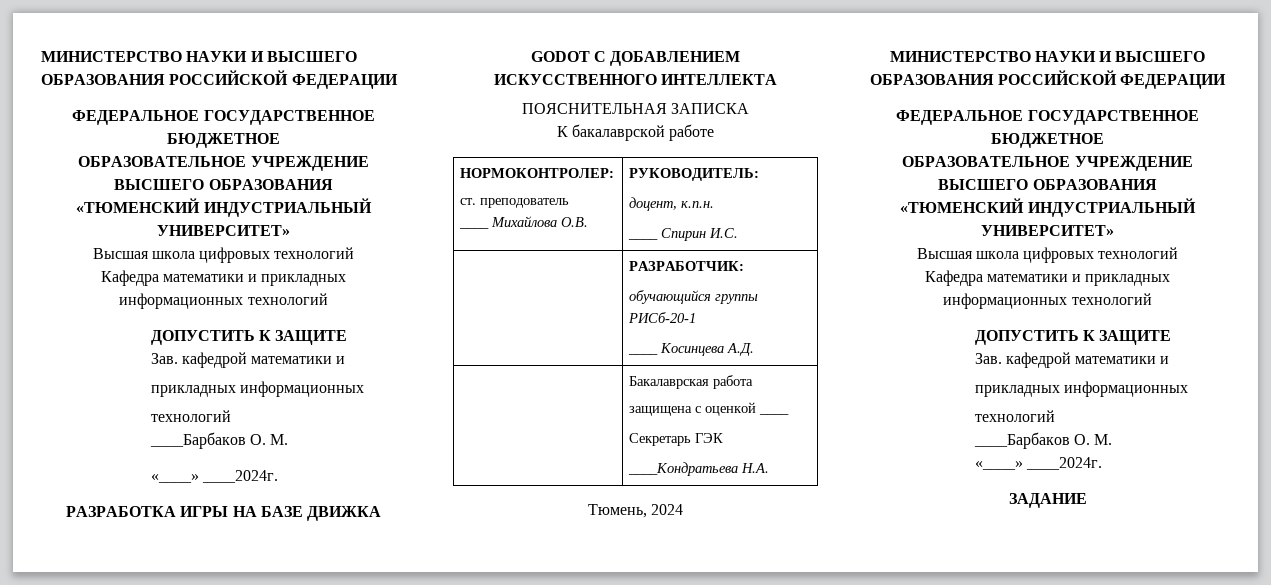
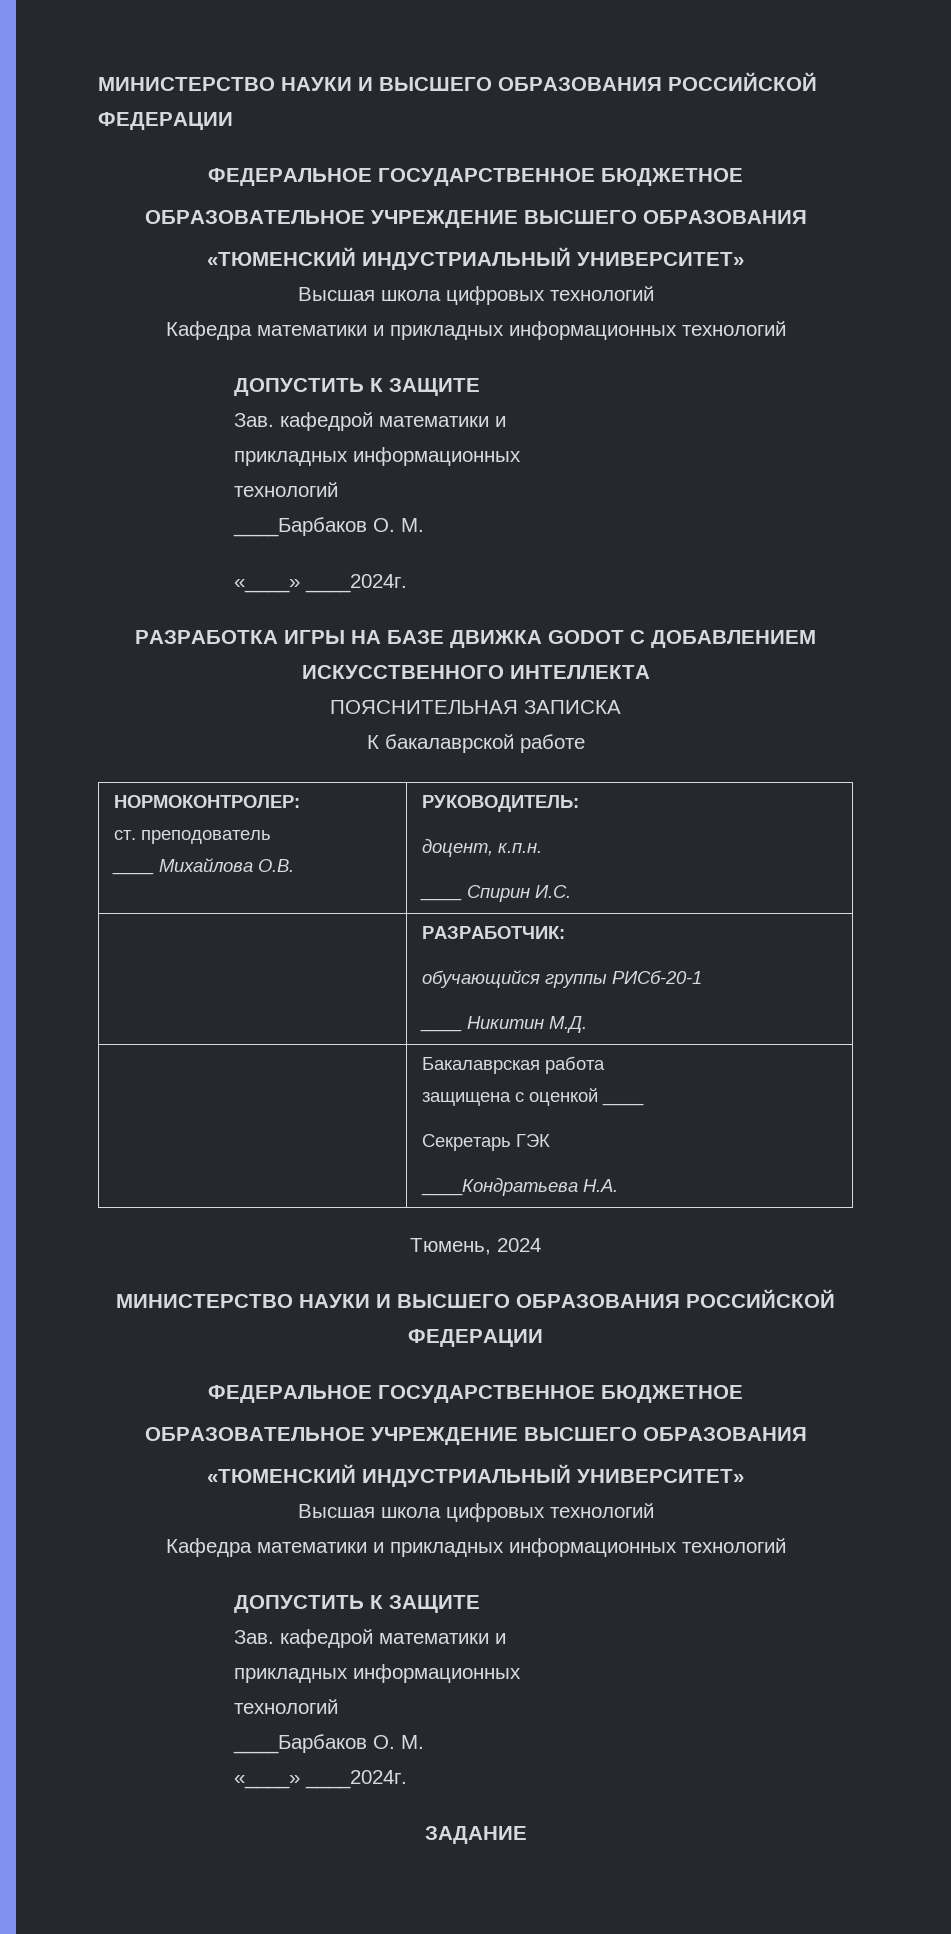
[660,343,755,356] Косинцева А.Д. -> [466,1016,587,1033] Никитин М.Д.

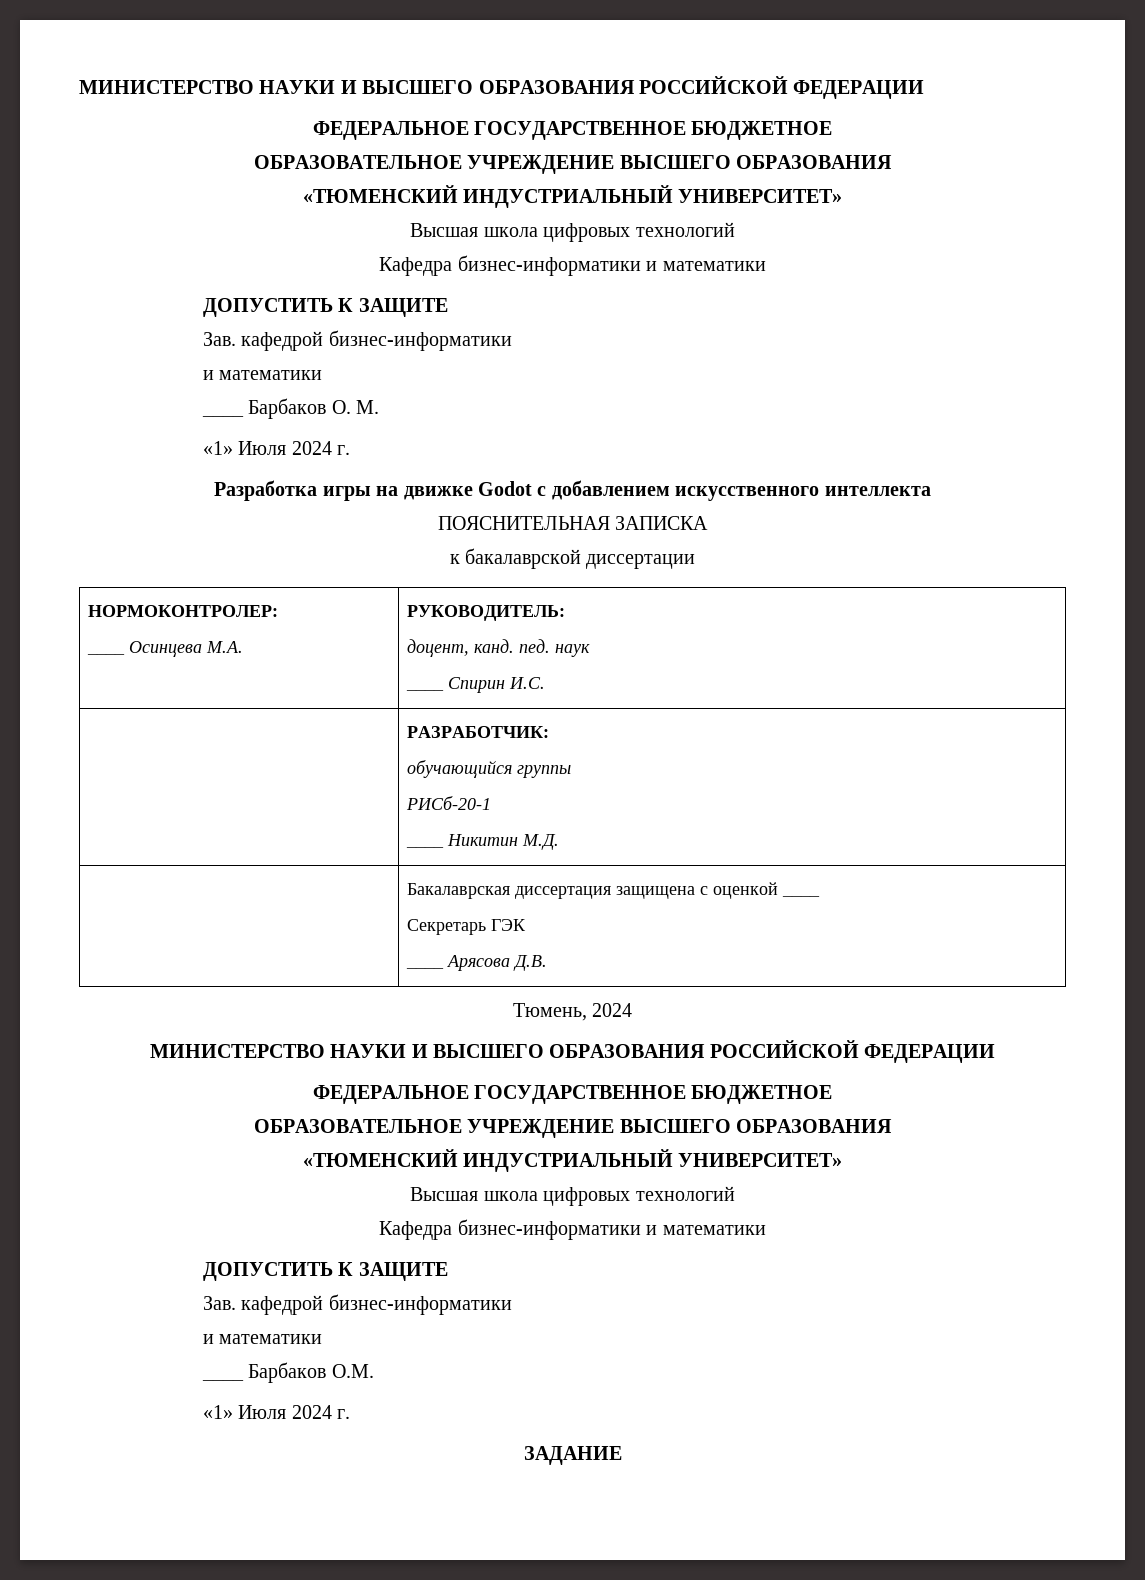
[256,321,786,340] [233,378,480,396] [233,412,506,431] [233,447,521,466] [233,482,338,497] [232,517,424,537] [233,574,407,593] [135,630,816,648] [301,665,650,679] математики и прикладных информационных технологий // ДОПУСТИТЬ К ЗАЩИТЕ // Зав. кафедрой математики и // прикладных информационных // технологий // ____Барбаков О. М. // «____» ____2024г. // РАЗРАБОТКА ИГРЫ НА БАЗЕ ДВИЖКА GODOT С ДОБАВЛЕНИЕМ ИСКУССТВЕННОГО ИНТЕЛЛЕКТА -> [457,255,766,276] [202,298,448,317] [202,330,512,351] [202,370,323,380] [201,398,380,419] [202,441,351,455] [214,480,931,501] бизнес-информатики и математики // ДОПУСТИТЬ К ЗАЩИТЕ // Зав. кафедрой бизнес-информатики // и математики // ____ Барбаков О. М. // «1» Июля 2024 г. // Разработка игры на движке Godot с добавлением искусственного интеллекта
[366,734,585,753] К бакалаврской работе -> [449,548,696,569] к бакалаврской диссертации
[113,830,271,844] [111,872,154,875] [158,858,294,872] // ст. преподователь // ____ Михайлова О.В. -> [87,641,244,657] // ____ Осинцева М.А.
[497,843,542,853] к.п.н. -> [474,639,591,657] канд. пед. наук
(607, 981) none -> (572, 771) //
[544,1056,605,1074] работа // -> [515,886,612,899] диссертация
[420,1178,618,1196] ____Кондратьева Н.А. -> [406,955,548,971] ____ Арясова Д.В.
[256,1538,786,1557] [233,1595,480,1613] [233,1629,506,1648] [233,1664,521,1683] [233,1699,338,1714] [232,1734,424,1754] [233,1770,407,1789] математики и прикладных информационных технологий // ДОПУСТИТЬ К ЗАЩИТЕ // Зав. кафедрой математики и // прикладных информационных // технологий // ____Барбаков О. М. // «____» ____2024г. -> [457,1219,766,1240] [202,1262,448,1281] [202,1294,512,1315] [202,1334,323,1344] [201,1362,374,1383] [202,1405,351,1419] бизнес-информатики и математики // ДОПУСТИТЬ К ЗАЩИТЕ // Зав. кафедрой бизнес-информатики // и математики // ____ Барбаков О.М. // «1» Июля 2024 г.

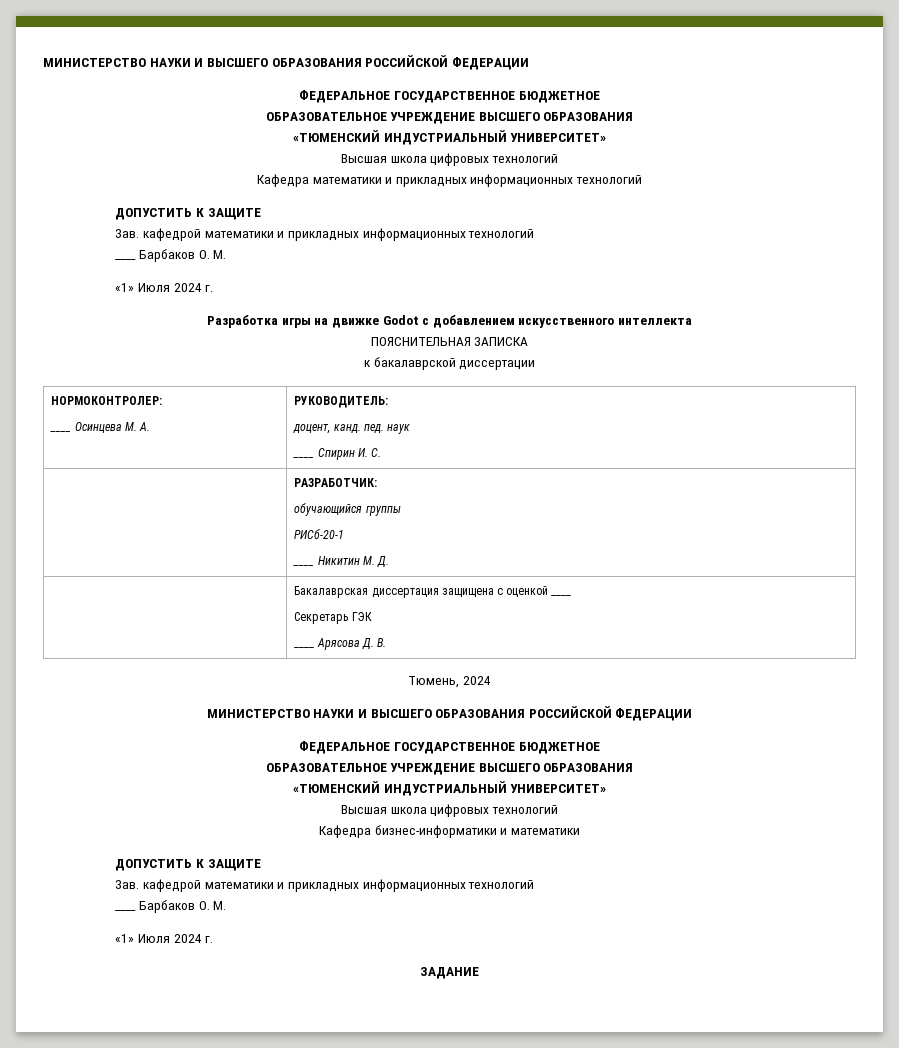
[457,255,766,276] [202,298,448,317] [202,330,512,351] [202,370,323,380] бизнес-информатики и математики // ДОПУСТИТЬ К ЗАЩИТЕ // Зав. кафедрой бизнес-информатики // и математики -> [312,174,643,187] [115,208,261,220] [115,228,535,241] математики и прикладных информационных технологий // ДОПУСТИТЬ К ЗАЩИТЕ // Зав. кафедрой математики и прикладных информационных технологий
[206,641,244,653] М.А. -> [124,422,151,431] М. А.
[509,677,546,689] И.С. -> [357,448,382,457] И. С.
[522,834,560,850] М.Д. -> [362,556,390,568] М. Д.
[513,955,548,971] Д.В. -> [361,638,387,650] Д. В.
[328,1294,512,1315] [202,1334,323,1344] [201,1362,374,1383] бизнес-информатики // и математики // ____ Барбаков О.М. -> [204,879,535,892] [115,900,227,913] математики и прикладных информационных технологий // ____ Барбаков О. М.

